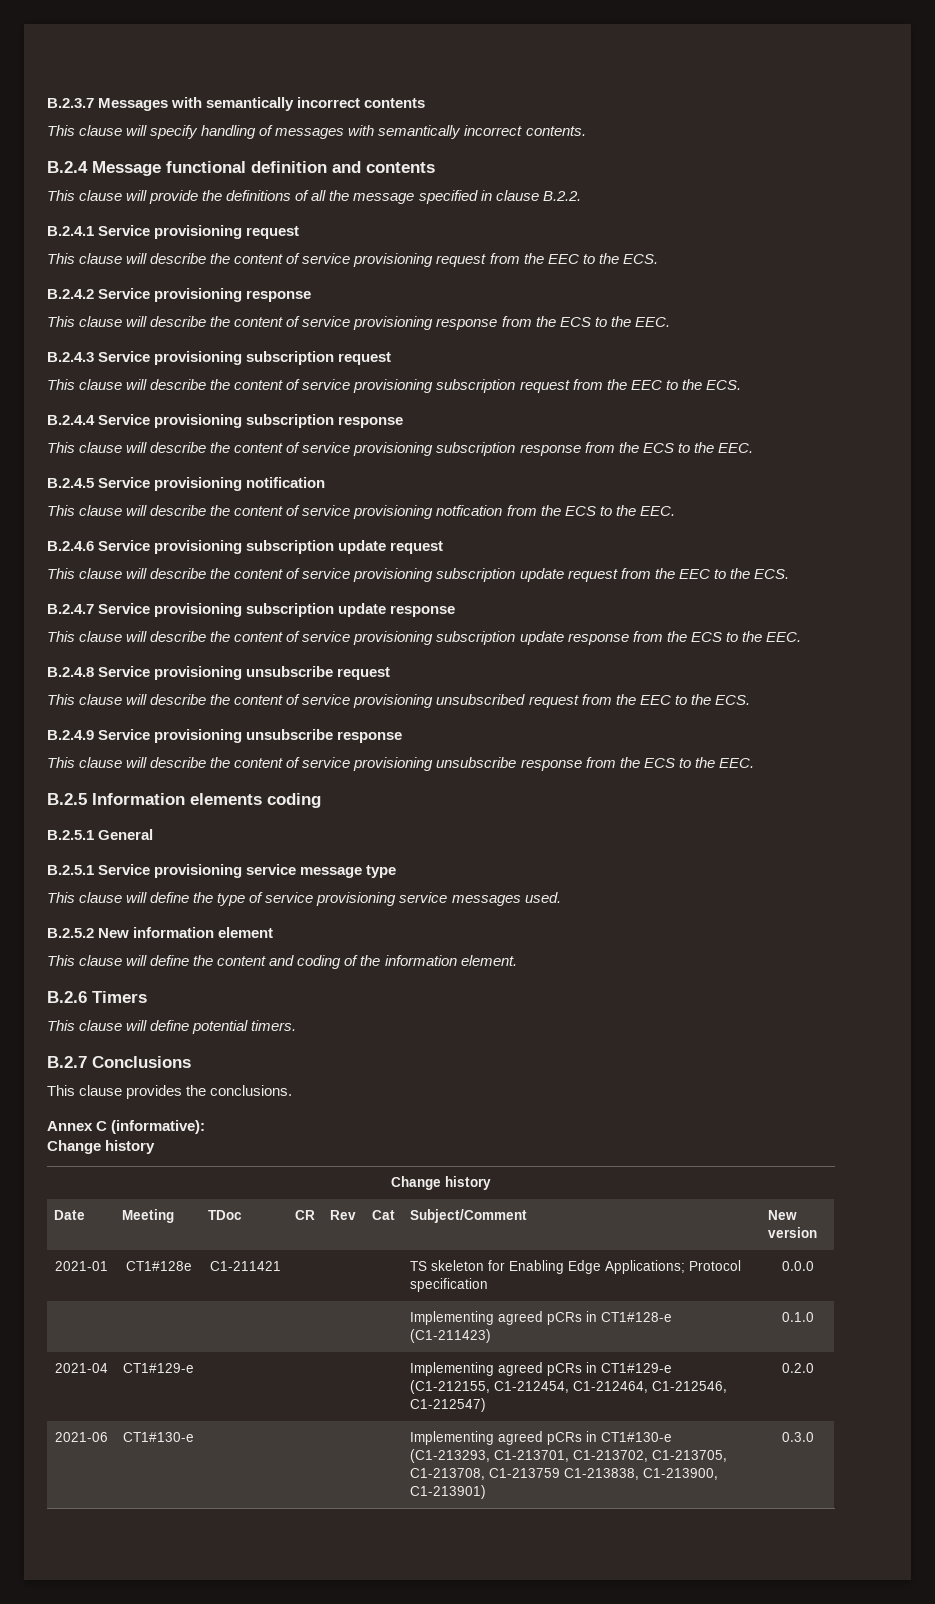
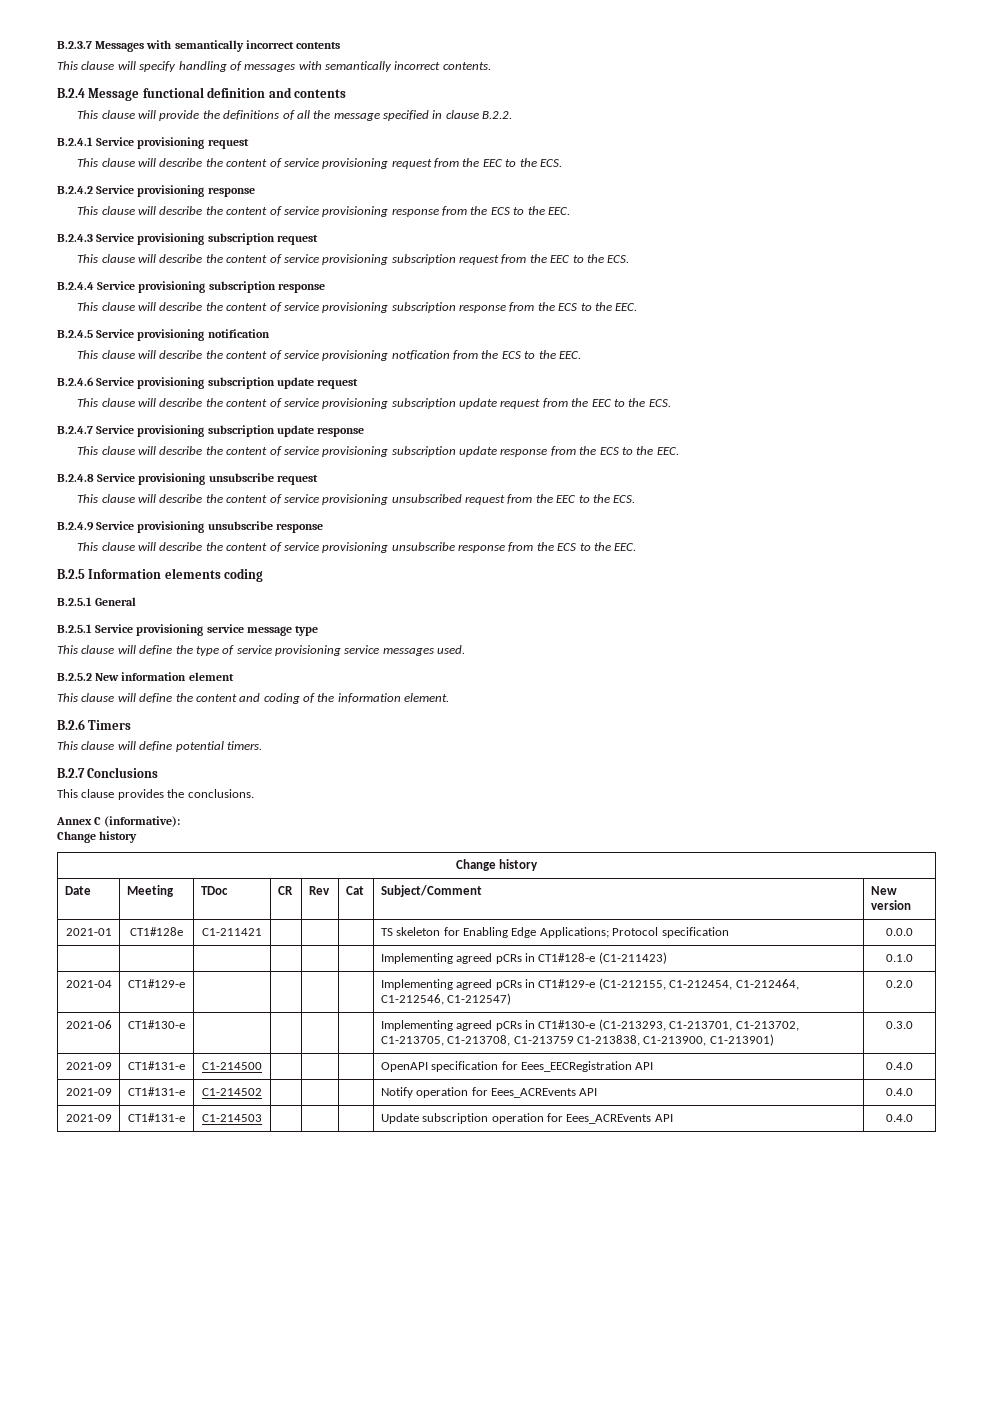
(814, 1437) none -> [65,1062,112,1070] [128,1061,185,1070] [202,1062,262,1070] [380,1061,654,1072] [886,1062,913,1070] [65,1088,112,1096] [128,1087,185,1096] [202,1088,262,1096] [380,1087,598,1098] [886,1088,913,1096] [65,1114,112,1122] [128,1113,185,1122] [202,1114,262,1122] [380,1113,673,1124] [886,1114,913,1122] // 2021-09 | CT1#131-e | C1-214500 | | | | OpenAPI specification for Eees_EECRegistration API | 0.4.0 // 2021-09 | CT1#131-e | C1-214502 | | | | Notify operation for Eees_ACREvents API | 0.4.0 // 2021-09 | CT1#131-e | C1-214503 | | | | Update subscription operation for Eees_ACREvents API | 0.4.0

